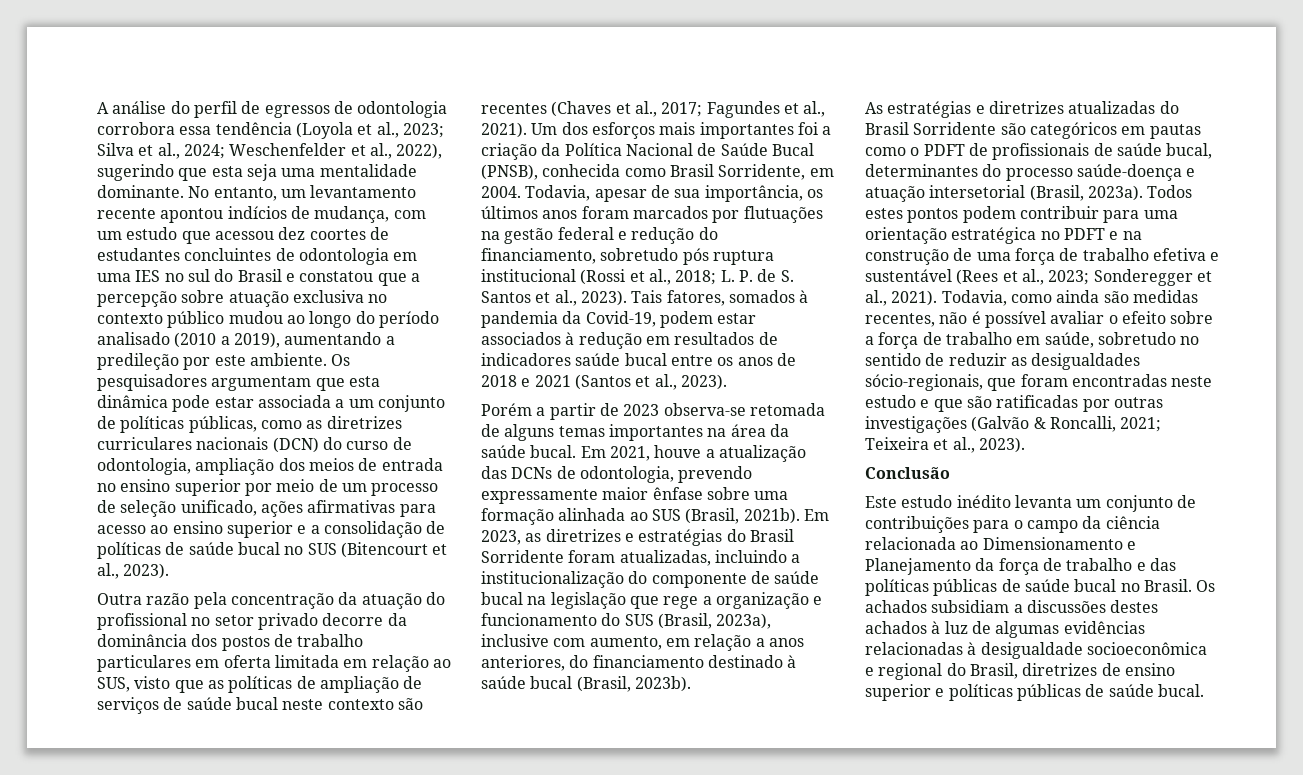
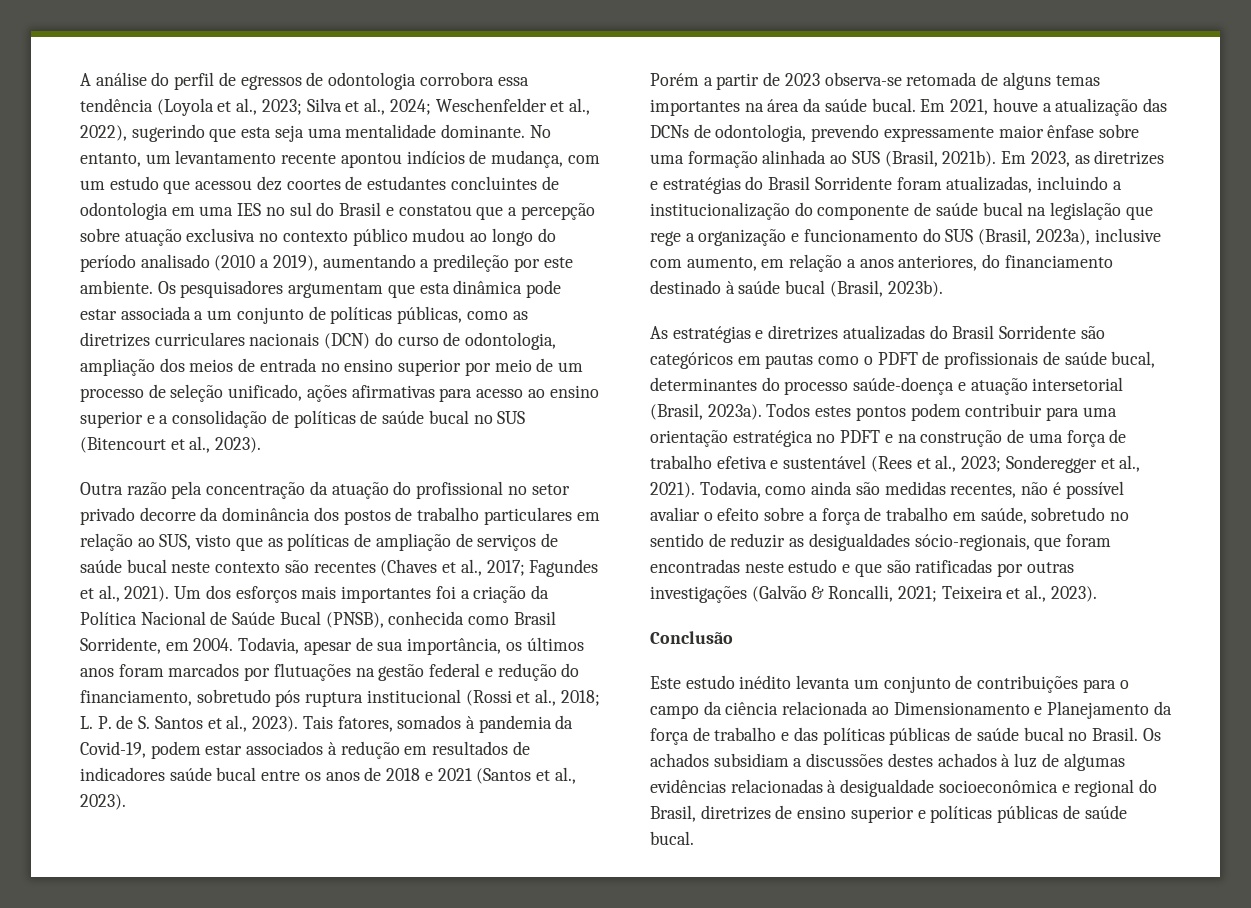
[223,655,368,668] oferta limitada em -> (600, 516) none

